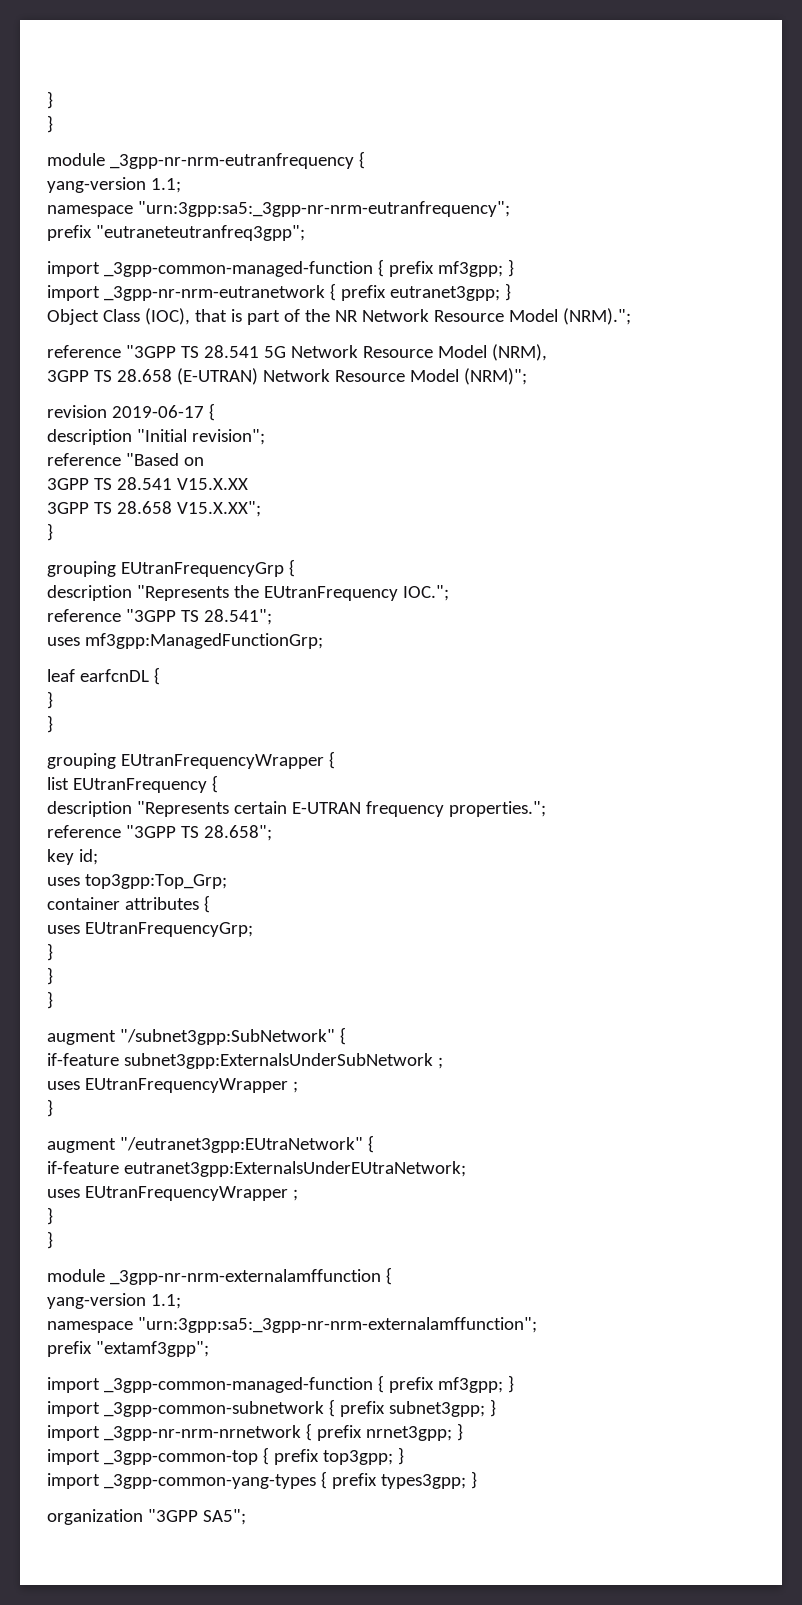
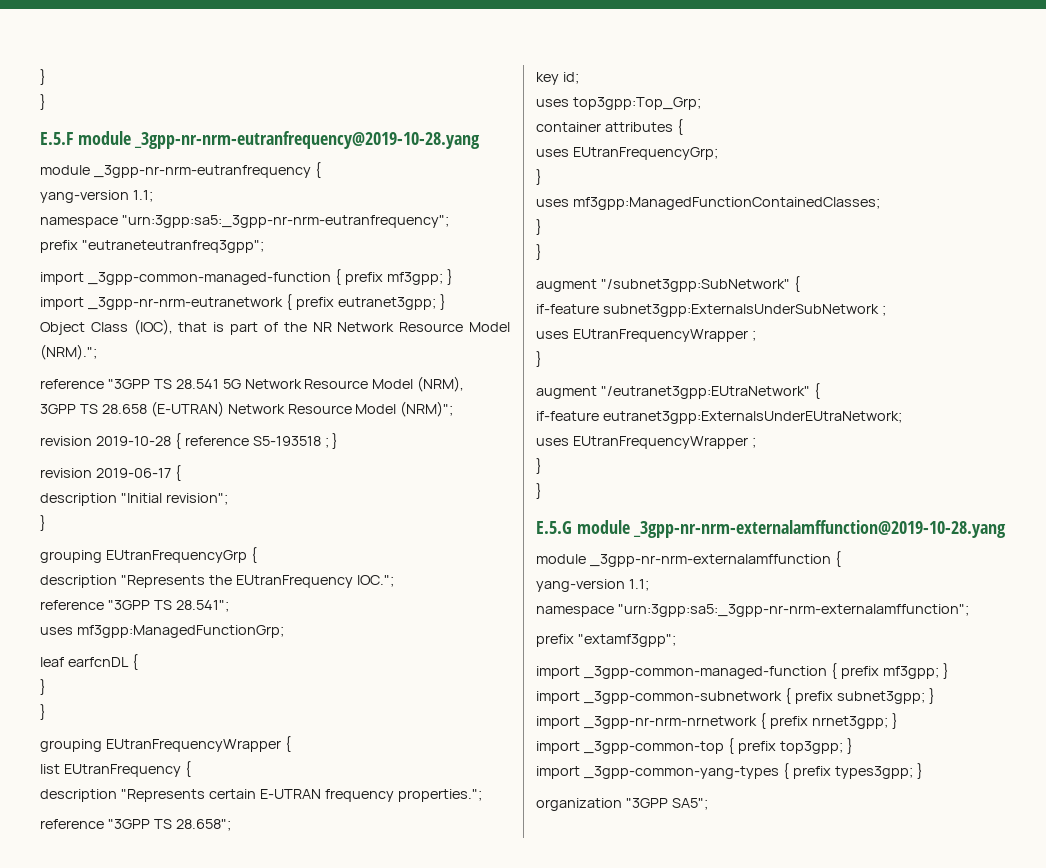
[47,91,53,109] [47,115,53,133] } // } -> [40,69,46,85] [40,94,46,110] [40,131,481,149] } // } // E.5.F module _3gpp-nr-nrm-eutranfrequency@2019-10-28.yang
(527, 376) none -> [40,433,339,449] // revision 2019-10-28 { reference S5-193518 ; }
[47,453,204,466] [47,477,248,490] [47,501,261,517] // reference "Based on // 3GPP TS 28.541 V15.X.XX // 3GPP TS 28.658 V15.X.XX"; -> (228, 499) none
(53, 952) none -> [536,197,880,210] // uses mf3gpp:ManagedFunctionContainedClasses;
(53, 1240) none -> [536,520,1007,538] // E.5.G module _3gpp-nr-nrm-externalamffunction@2019-10-28.yang

